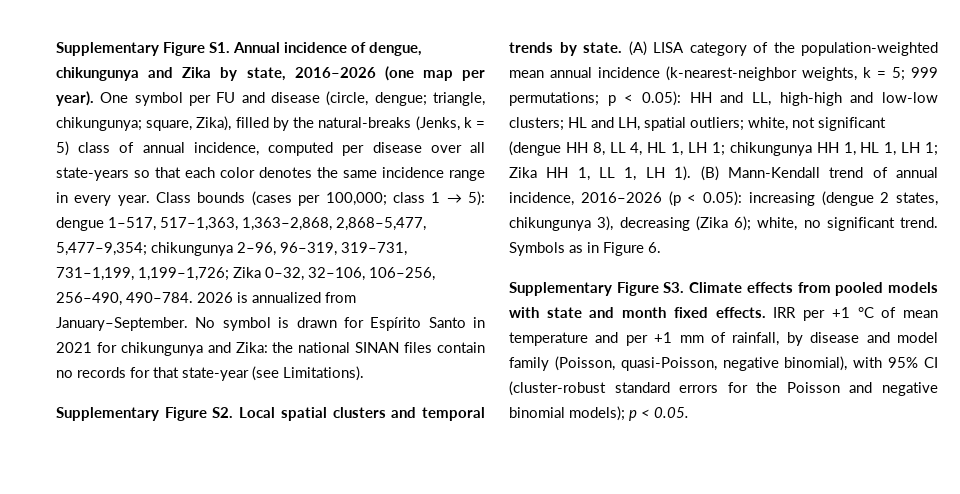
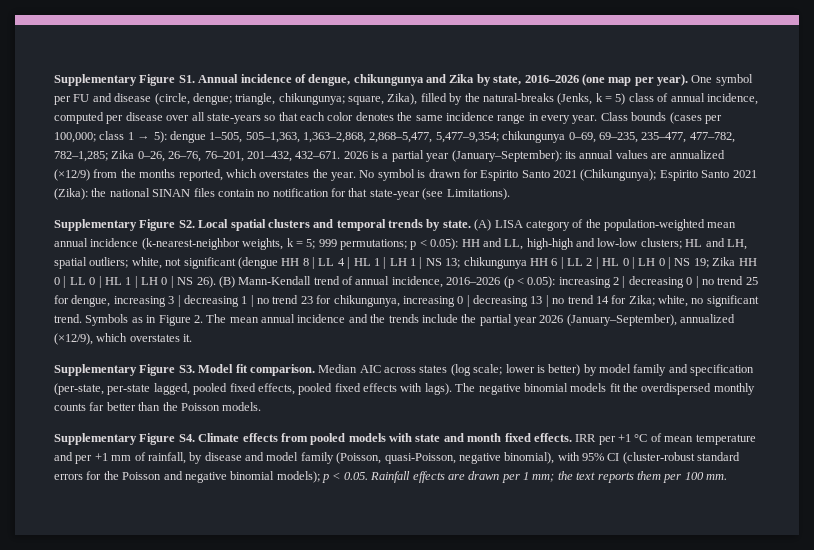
[108,217,238,231] 1–517, 517–1,363, -> [209,132,300,143] 1–505, 505–1,363,
[237,242,407,256] [56,267,435,281] [56,292,356,306] [56,317,188,331] 2–96, 96–319, 319–731, 731–1,199, 1,199–1,726; Zika 0–32, 32–106, 106–256, 256–490, 490–784. 2026 is annualized from January–September. -> [568,132,735,143] [54,150,726,162] [54,169,356,181] 0–69, 69–235, 235–477, 477–782, 782–1,285; Zika 0–26, 26–76, 76–201, 201–432, 432–671. 2026 is a partial year (January–September): its annual values are annualized (×12/9) from the months reported, which overstates the year.
[370,317,485,331] [56,342,268,356] Espírito Santo in 2021 for chikungunya and Zika: -> [480,169,757,181] [54,188,88,200] Espirito Santo 2021 (Chikungunya); Espirito Santo 2021 (Zika):
[77,367,126,378] records -> [272,188,329,197] notification
[592,142,939,156] [509,166,692,181] 8, LL 4, HL 1, LH 1; chikungunya HH 1, HL 1, LH 1; Zika HH 1, LL 1, LH 1). -> [302,257,757,269] [54,276,216,288] 8 | LL 4 | HL 1 | LH 1 | NS 13; chikungunya HH 6 | LL 2 | HL 0 | LH 0 | NS 19; Zika HH 0 | LL 0 | HL 1 | LH 0 | NS 26).
[821,191,938,206] [509,216,751,231] (dengue 2 states, chikungunya 3), decreasing (Zika 6); -> [613,276,758,288] [54,295,655,307] 2 | decreasing 0 | no trend 25 for dengue, increasing 3 | decreasing 1 | no trend 23 for chikungunya, increasing 0 | decreasing 13 | no trend 14 for Zika;
[648,242,661,253] [509,282,685,296] 6. // Supplementary Figure S3. -> [193,314,736,326] [54,333,193,345] [54,364,755,376] [54,383,755,395] [54,402,262,411] [54,433,195,445] 2. The mean annual incidence and the trends include the partial year 2026 (January–September), annualized (×12/9), which overstates it. // Supplementary Figure S3. Model fit comparison. Median AIC across states (log scale; lower is better) by model family and specification (per-state, per-state lagged, pooled fixed effects, pooled fixed effects with lags). The negative binomial models fit the overdispersed monthly counts far better than the Poisson models. // Supplementary Figure S4.
(689, 412) none -> [370,471,727,483] Rainfall effects are drawn per 1 mm; the text reports them per 100 mm.

